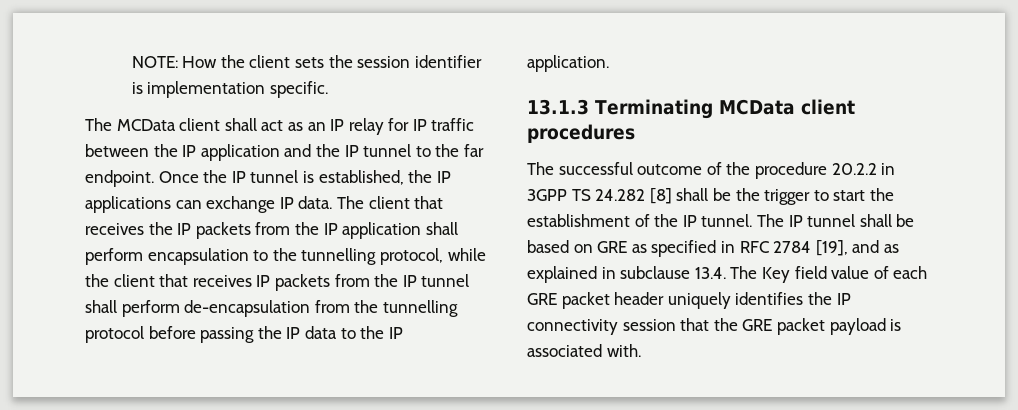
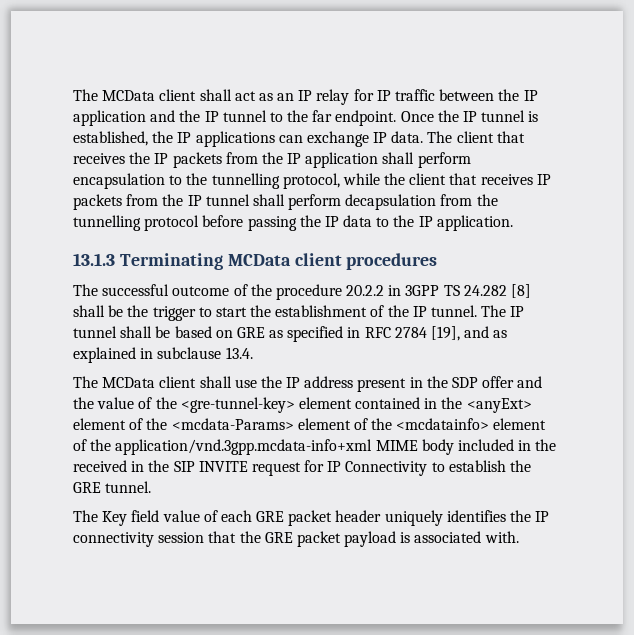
[131,55,482,68] [131,81,328,98] NOTE: How the client sets the session identifier is implementation specific. // -> (73, 95) none
[184,300,311,317] de-encapsulation -> [345,194,437,210] decapsulation
(726, 273) none -> [73,376,543,392] [73,397,532,413] [73,418,547,430] [73,439,557,455] [73,460,532,476] [73,481,152,493] // The MCData client shall use the IP address present in the SDP offer and the value of the <gre-tunnel-key> element contained in the <anyExt> element of the <mcdata-Params> element of the <mcdatainfo> element of the application/vnd.3gpp.mcdata-info+xml MIME body included in the received in the SIP INVITE request for IP Connectivity to establish the GRE tunnel. //

